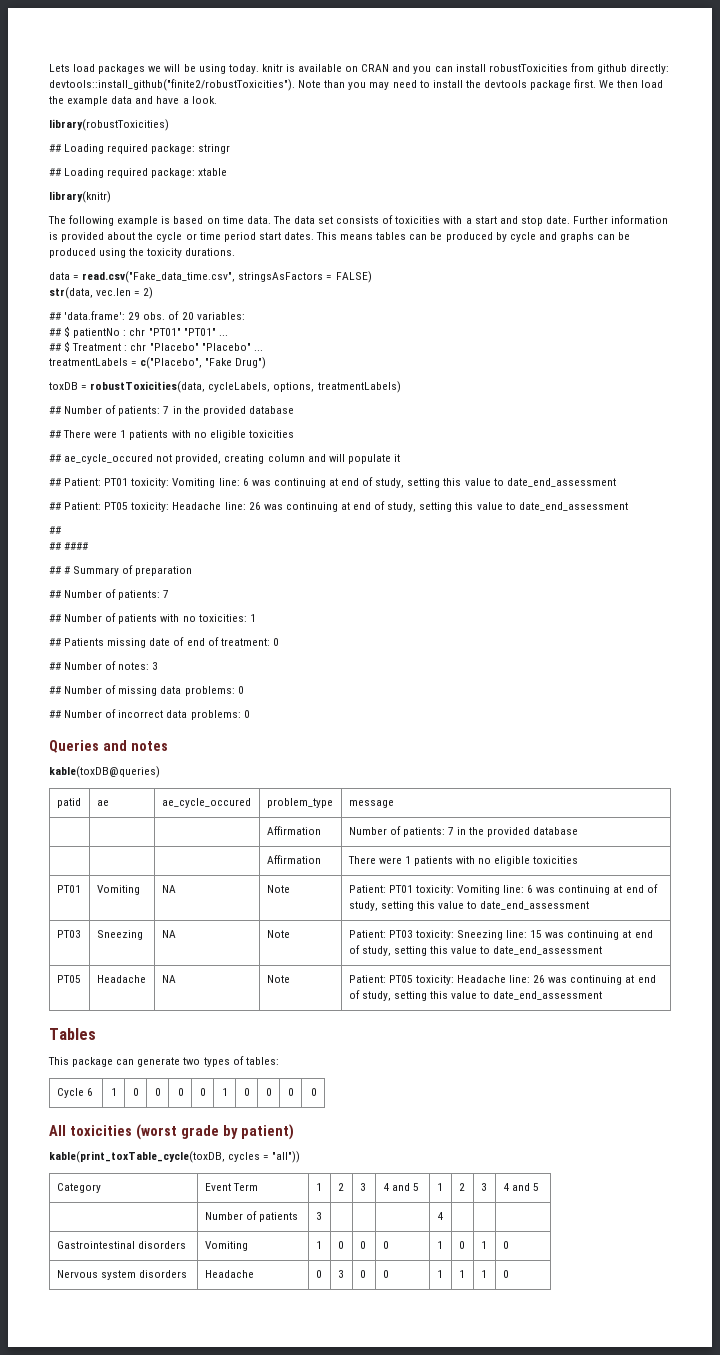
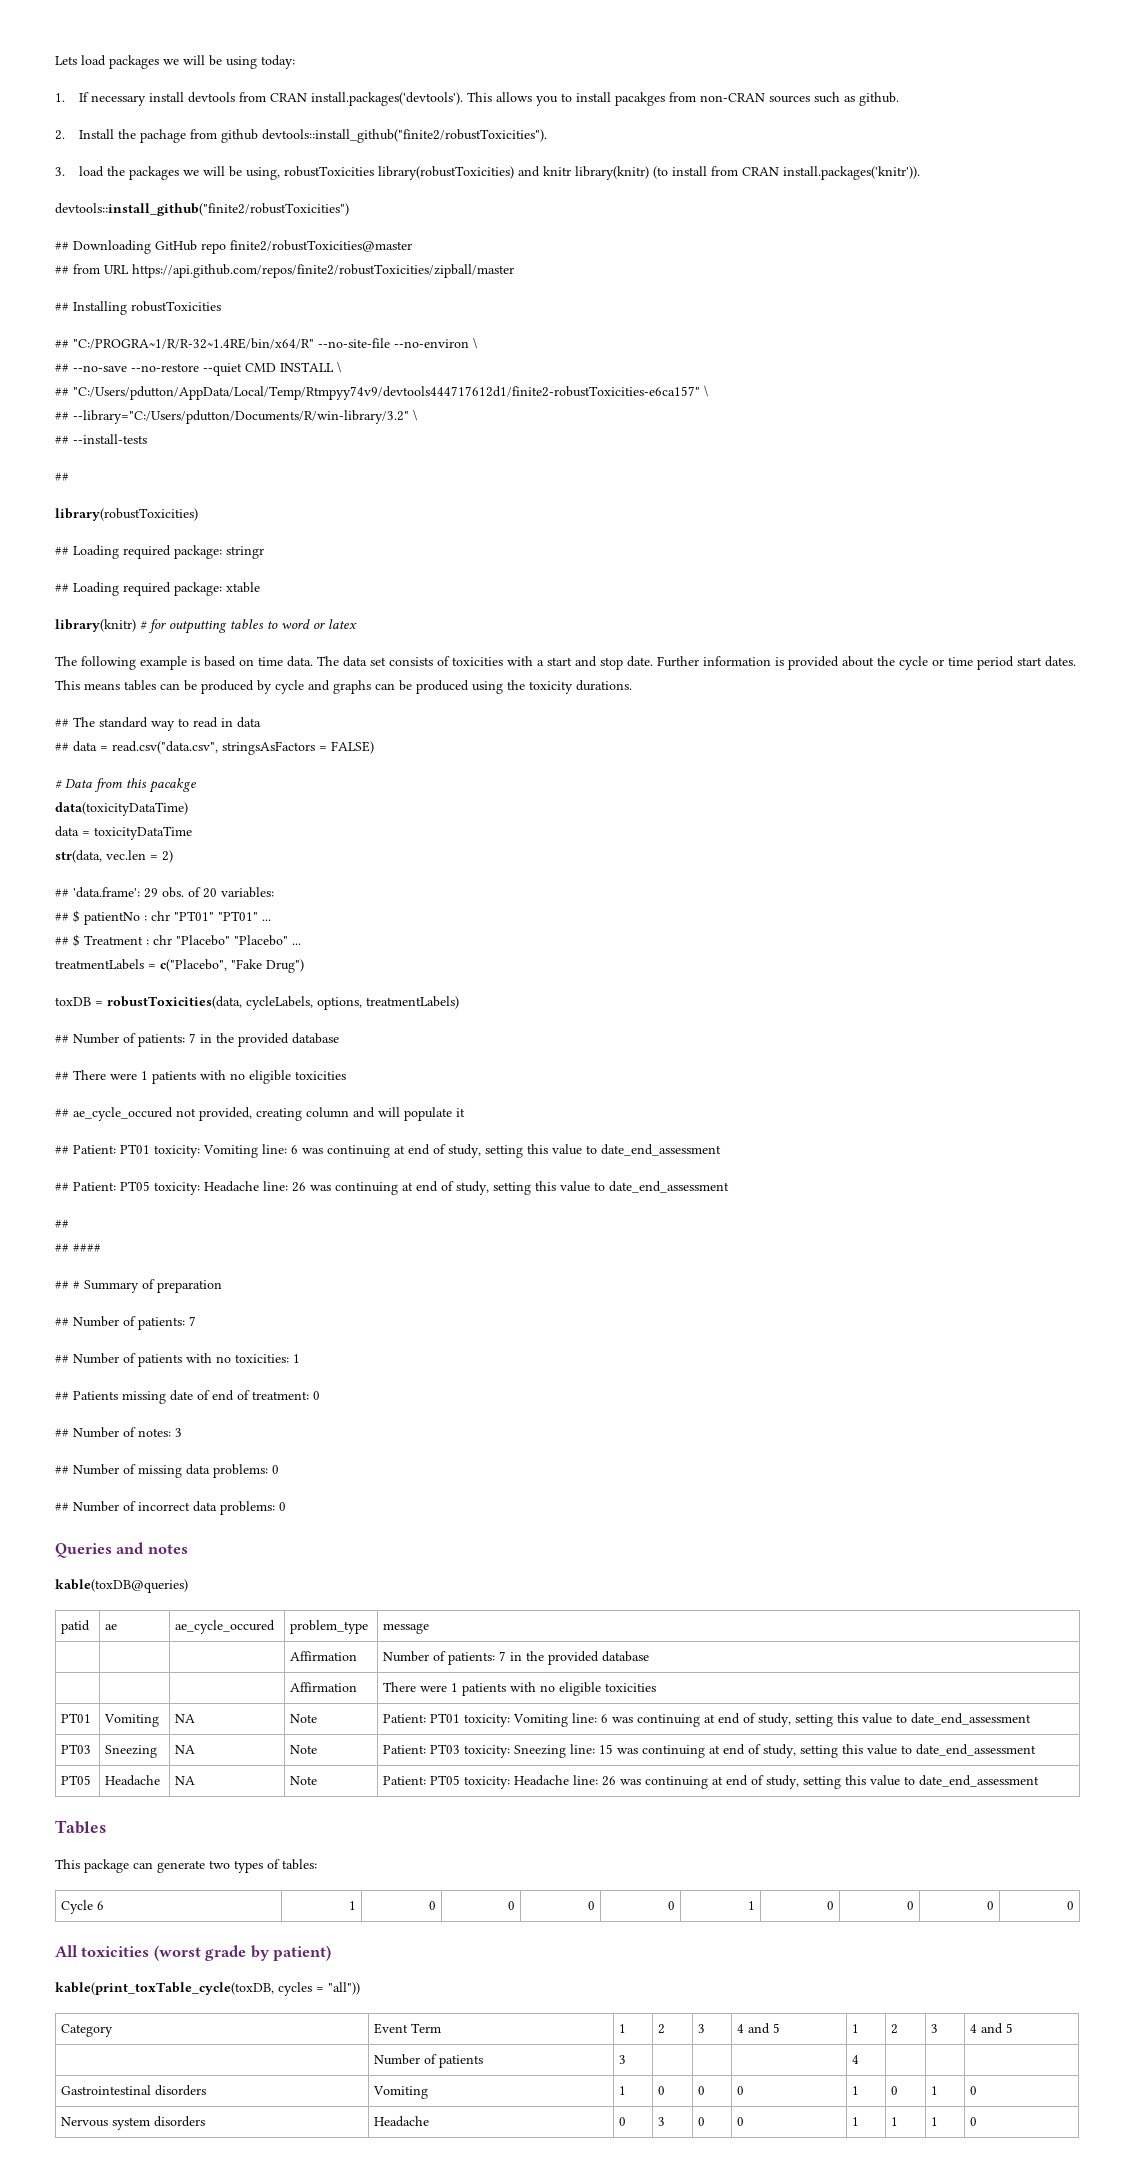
[228,64,568,74] today. knitr is available on CRAN and you can install robustToxicities -> [261,55,295,69] [55,92,900,106] [55,129,187,143] today: // 1. If necessary install devtools from CRAN install.packages('devtools'). This allows you to install pacakges from non-CRAN sources such as github. // 2. Install the pachage
[630,64,670,74] directly: -> (259, 136) none
[298,79,664,90] [49,96,217,106] Note than you may need to install the devtools package first. We then load the example data and have a look. -> [55,166,921,180] [55,203,349,216] [55,240,412,254] [55,264,514,278] [55,301,221,315] [55,337,477,349] [55,361,341,376] [55,385,708,400] [55,409,417,424] [55,434,147,444] [55,472,69,481] // 3. load the packages we will be using, robustToxicities library(robustToxicities) and knitr library(knitr) (to install from CRAN install.packages('knitr')). // devtools::install_github("finite2/robustToxicities") // ## Downloading GitHub repo finite2/robustToxicities@master // ## from URL https://api.github.com/repos/finite2/robustToxicities/zipball/master // ## Installing robustToxicities // ## "C:/PROGRA~1/R/R-32~1.4RE/bin/x64/R" --no-site-file --no-environ \ // ## --no-save --no-restore --quiet CMD INSTALL \ // ## "C:/Users/pdutton/AppData/Local/Temp/Rtmpyy74v9/devtools444717612d1/finite2-robustToxicities-e6ca157" \ // ## --library="C:/Users/pdutton/Documents/R/win-library/3.2" \ // ## --install-tests // ##
(111, 197) none -> [140,619,357,634] # for outputting tables to word or latex
[49,271,236,283] data = read.csv("Fake_data_time.csv", -> [55,717,261,731] [55,741,218,754] ## The standard way to read in data // ## data = read.csv("data.csv",
(372, 277) none -> [55,778,196,793] [55,802,188,816] [55,826,192,840] // # Data from this pacakge // data(toxicityDataTime) // data = toxicityDataTime

